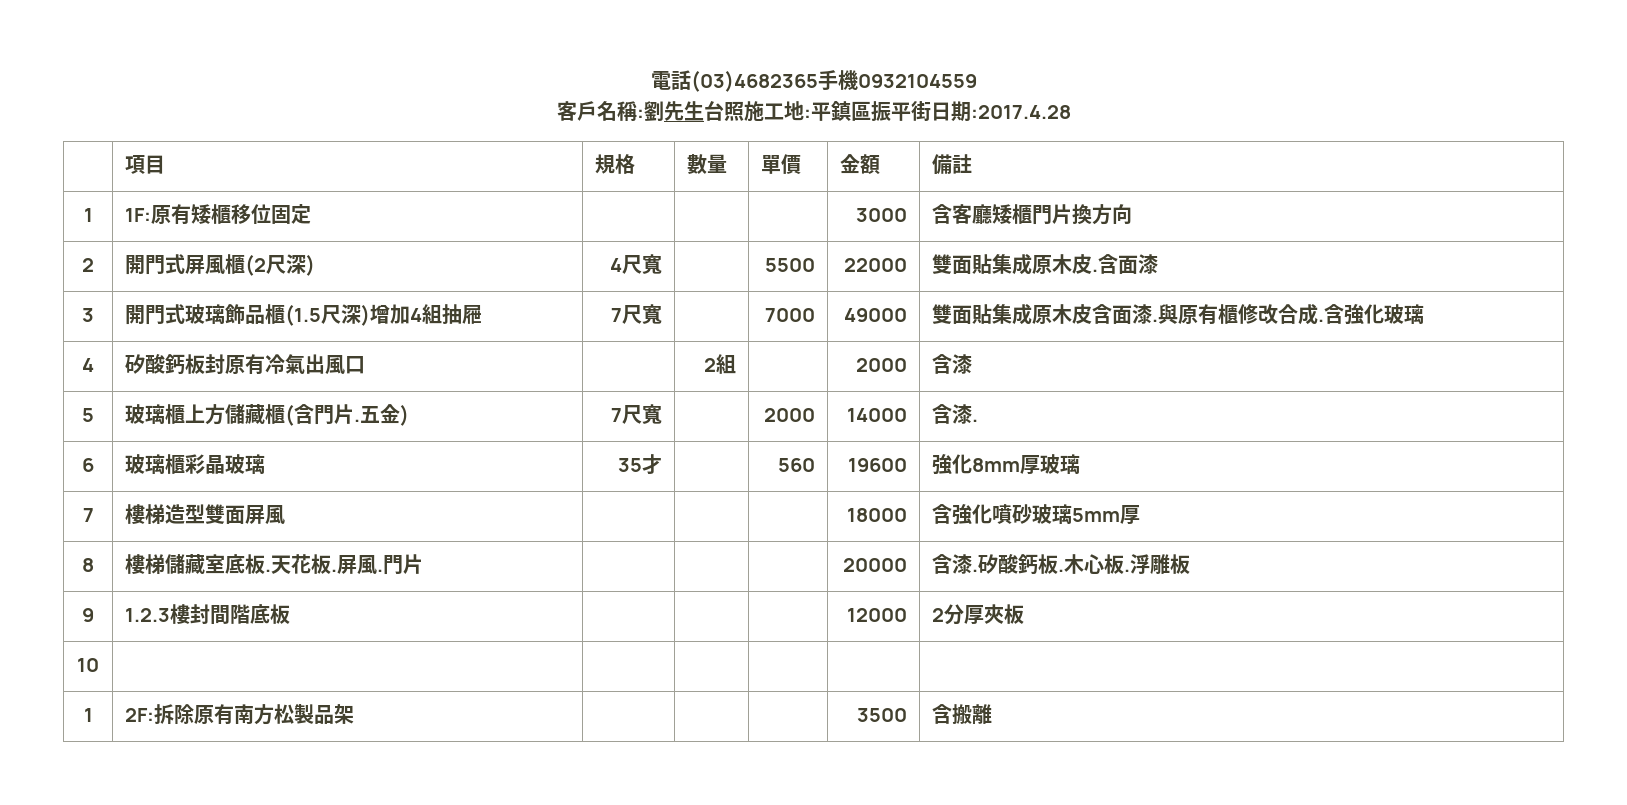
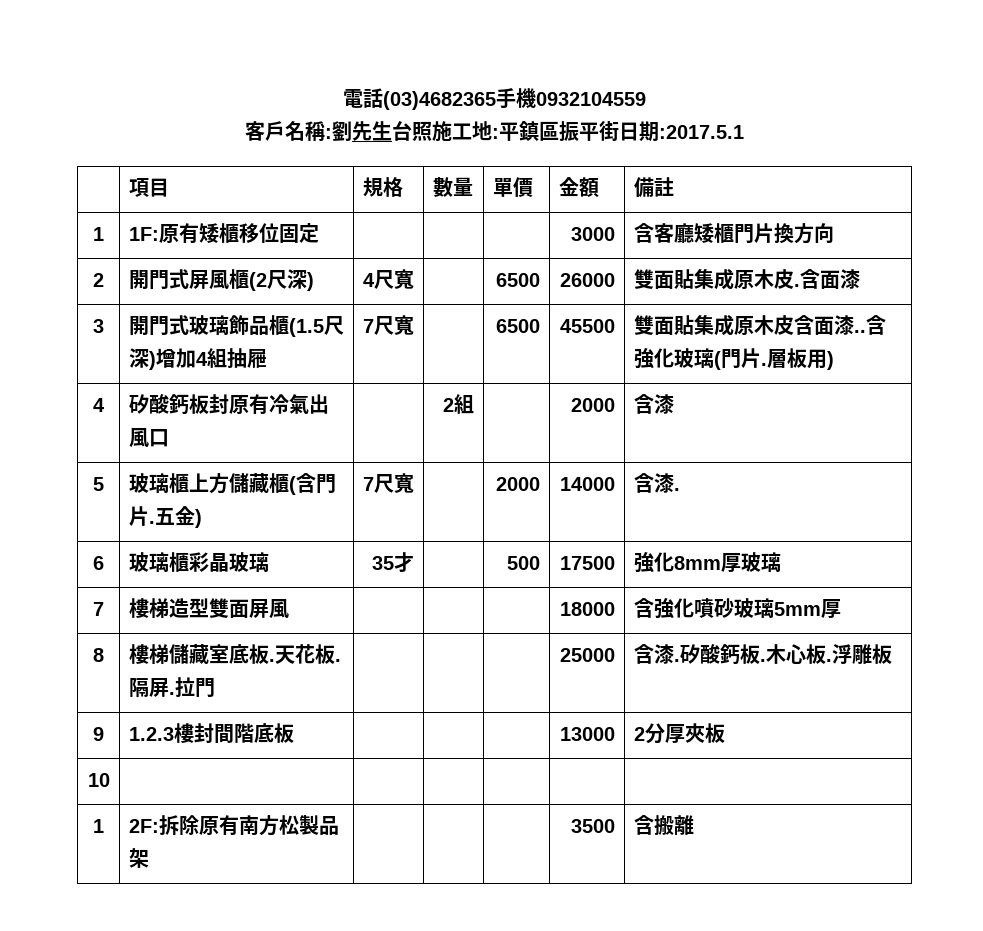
[970,105,1071,119] :2017.4.28 -> [659,125,744,139] :2017.5.1
[764,258,815,272] [843,258,907,272] 5500 | 22000 -> [496,273,541,287] [560,273,616,287] 6500 | 26000
[764,308,815,322] [843,308,907,322] 7000 | 49000 -> [496,319,541,333] [560,319,616,333] 6500 | 45500
[1152,303,1425,325] .與原有櫃修改合成.含強化玻璃 -> [853,315,886,335] [633,348,834,370] ..含強化玻璃(門片.層板用)
[777,458,815,472] [847,458,907,472] 560 | 19600 -> [507,556,541,570] [560,556,616,570] 500 | 17500
[337,554,424,575] [842,558,907,572] 屏風.門片 | | | | 20000 -> [128,677,215,698] [560,648,616,662] 隔屏.拉門 | | | | 25000
[846,608,907,622] 12000 -> [560,727,616,741] 13000

